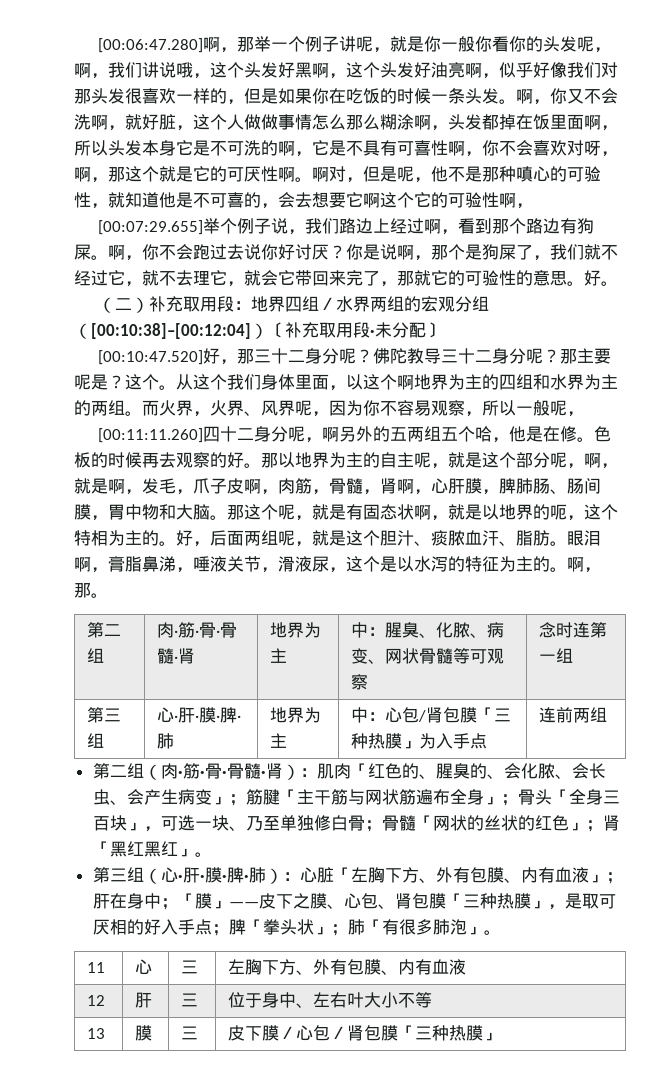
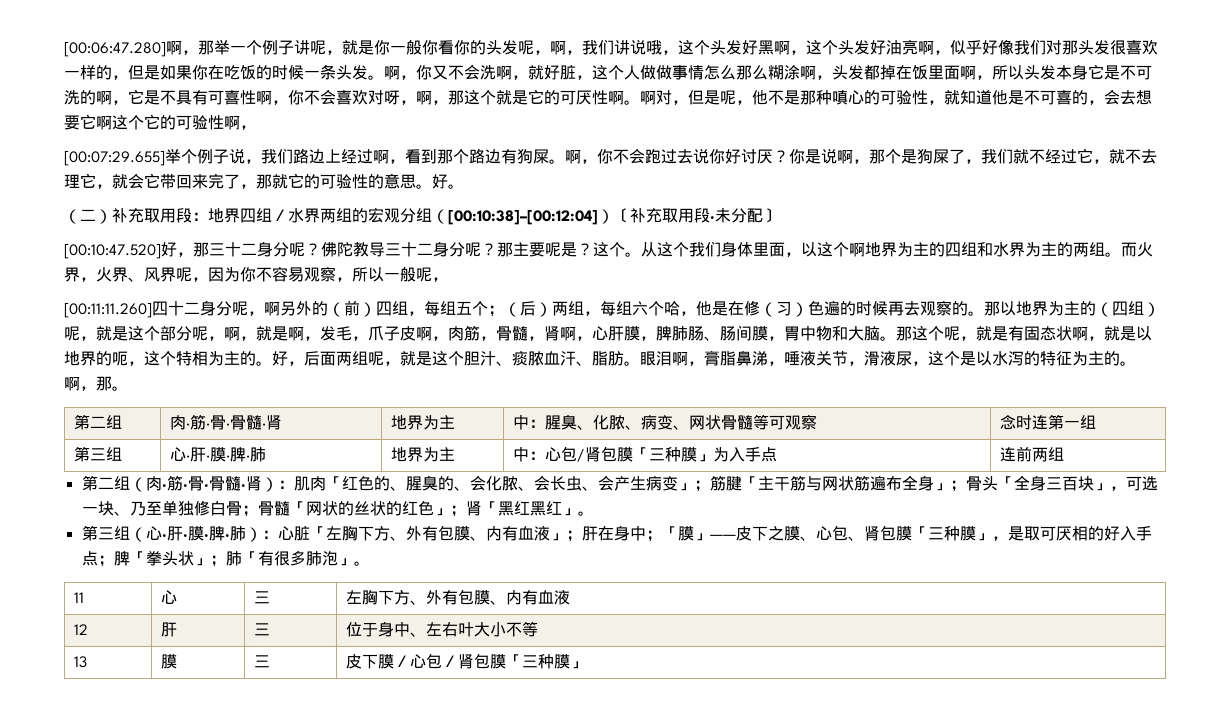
[390,426,459,442] 五两组五 -> [328,300,648,317] （前）四组，每组五个；（后）两组，每组六
[577,426,612,442] [74,452,91,468] 。色板 -> [760,301,840,317] （习）色遍
[227,452,244,468] 好 -> (968, 308) none
[380,452,414,468] 自主 -> [1096,301,1160,317] （四组）
[367,733,385,749] 热 -> (681, 454) none
[496,893,514,909] 热 -> (960, 533) none
[448,1025,466,1041] 热 -> (554, 661) none

